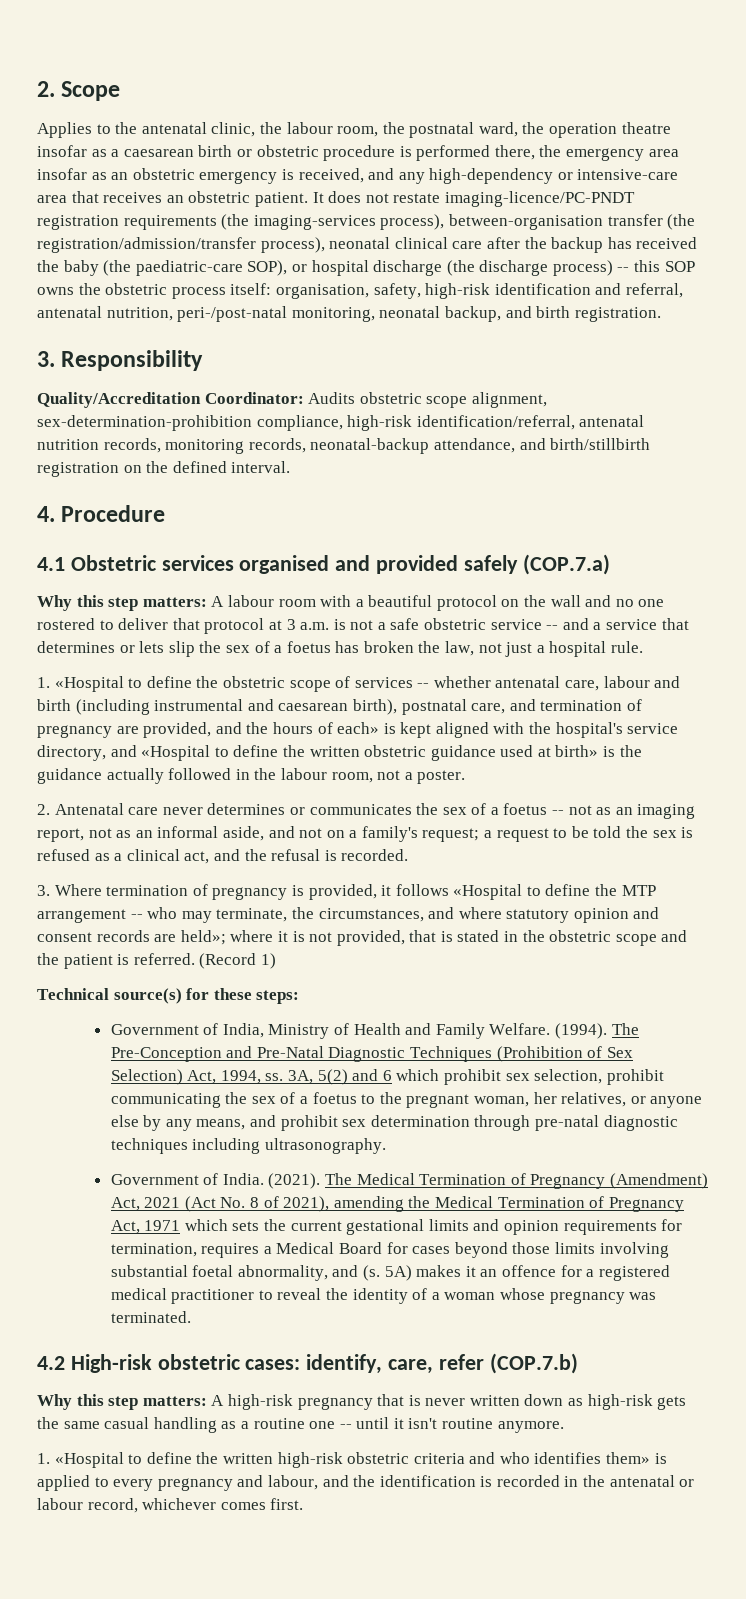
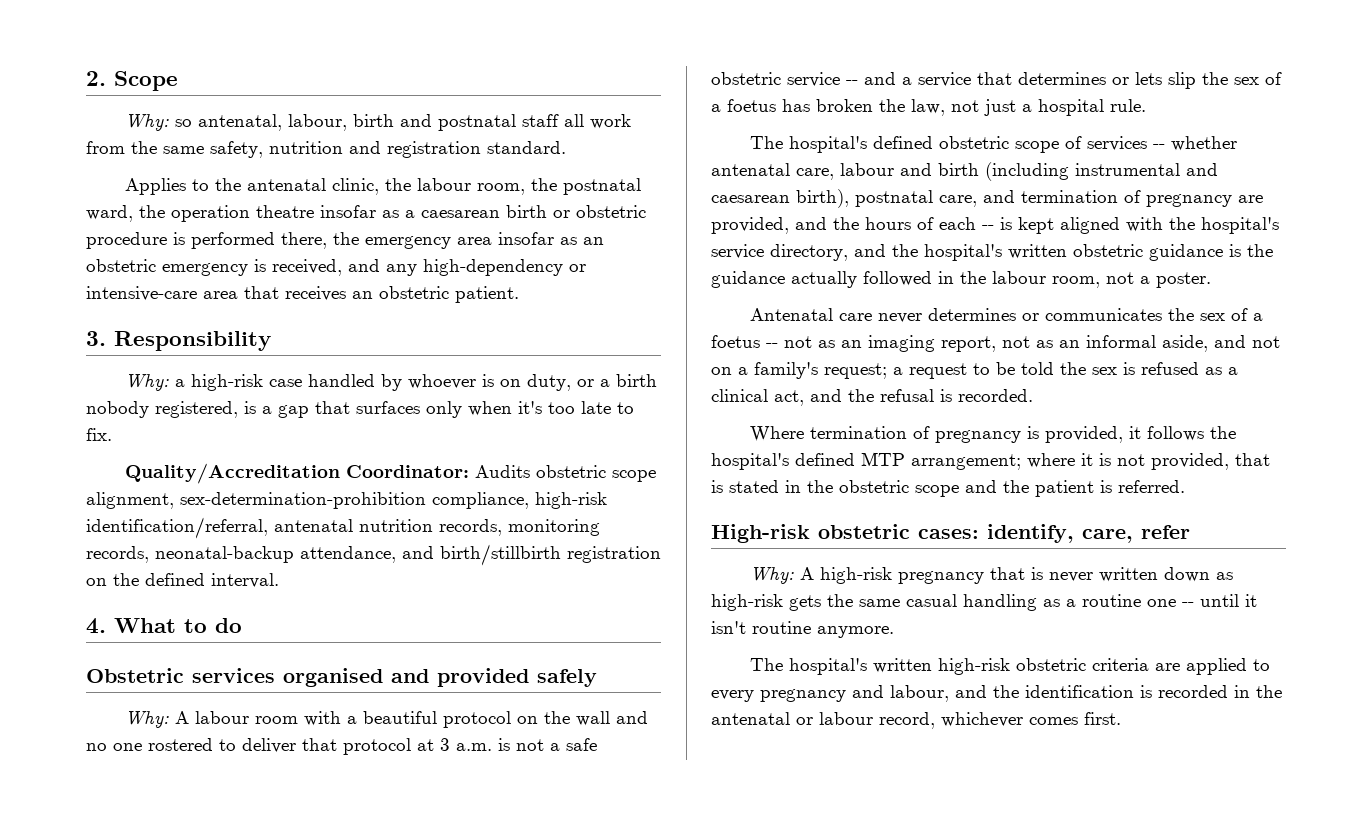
(121, 91) none -> [125,114,632,131] [86,141,566,158] // Why: so antenatal, labour, birth and postnatal staff all work from the same safety, nutrition and registration standard.
[312,191,635,207] [37,214,696,230] [37,237,698,253] [37,260,695,276] [37,283,683,299] [37,306,661,322] [37,350,204,371] It does not restate imaging-licence/PC-PNDT registration requirements (the imaging-services process), between-organisation transfer (the registration/admission/transfer process), neonatal clinical care after the backup has received the baby (the paediatric-care SOP), or hospital discharge (the discharge process) -- this SOP owns the obstetric process itself: organisation, safety, high-risk identification and referral, antenatal nutrition, peri-/post-natal monitoring, neonatal backup, and birth registration. // 3. Responsibility -> [86,331,271,351] [125,374,658,391] [86,401,634,418] [86,428,112,441] // 3. Responsibility // Why: a high-risk case handled by whoever is on duty, or a birth nobody registered, is a gap that surfaces only when it's too late to fix.
[61,505,166,522] [37,557,65,571] Procedure // 4.1 -> [114,618,242,633] What to do //
[522,554,610,575] [37,595,207,611] (COP.7.a) // Why this step matters: -> [125,711,170,728] // Why:
[37,676,219,692] 1. «Hospital to define the -> [750,136,934,153] The hospital's defined
[337,722,380,734] each» -> [939,217,994,230] each --
[141,745,599,761] «Hospital to define the written obstetric guidance used at birth» -> [892,244,1223,261] the hospital's written obstetric guidance
[37,804,50,815] 2. -> (1211, 280) none
[37,885,50,896] 3. -> (1033, 395) none
[453,884,656,900] [37,907,660,923] [37,930,226,945] «Hospital to define the MTP arrangement -- who may terminate, the circumstances, and where statutory opinion and consent records are held»; -> [1210,426,1237,439] [711,452,1021,470] the hospital's defined MTP arrangement;
[199,953,276,969] [37,988,300,1004] [110,1023,639,1039] [110,1046,633,1062] [110,1069,664,1085] [110,1092,703,1108] [110,1115,678,1131] [110,1138,386,1154] [110,1173,708,1189] [110,1196,684,1212] [110,1219,683,1235] [110,1242,669,1258] [110,1265,670,1281] [110,1288,657,1304] [110,1311,191,1323] [37,1356,65,1370] (Record 1) // Technical source(s) for these steps: // Government of India, Ministry of Health and Family Welfare. (1994). The Pre-Conception and Pre-Natal Diagnostic Techniques (Prohibition of Sex Selection) Act, 1994, ss. 3A, 5(2) and 6 which prohibit sex selection, prohibit communicating the sex of a foetus to the pregnant woman, her relatives, or anyone else by any means, and prohibit sex determination through pre-natal diagnostic techniques including ultrasonography. // Government of India. (2021). The Medical Termination of Pregnancy (Amendment) Act, 2021 (Act No. 8 of 2021), amending the Medical Termination of Pregnancy Act, 1971 which sets the current gestational limits and opinion requirements for termination, requires a Medical Board for cases beyond those limits involving substantial foetal abnormality, and (s. 5A) makes it an offence for a registered medical practitioner to reveal the identity of a woman whose pregnancy was terminated. // 4.2 -> (1185, 486) //
[489,1353,578,1374] [37,1394,207,1410] (COP.7.b) // Why this step matters: -> [750,567,795,584] // Why:
[37,1452,667,1468] 1. «Hospital to define the written high-risk obstetric criteria and who identifies them» is -> [750,658,1181,675] The hospital's written high-risk obstetric criteria are

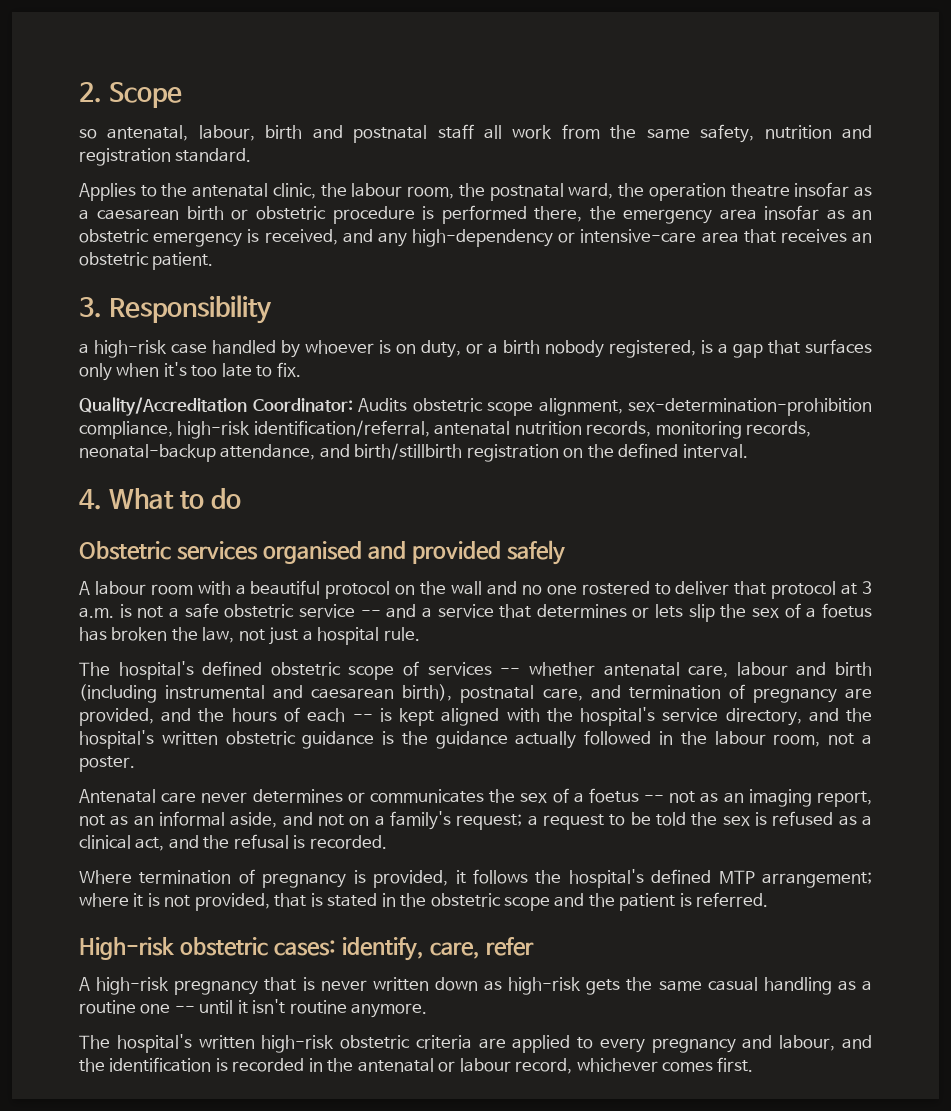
[125,114,170,131] Why: -> (183, 95) none
[125,374,170,391] Why: -> (273, 309) none
[125,711,170,728] Why: -> (565, 552) none
[750,567,795,584] Why: -> (534, 946) none

